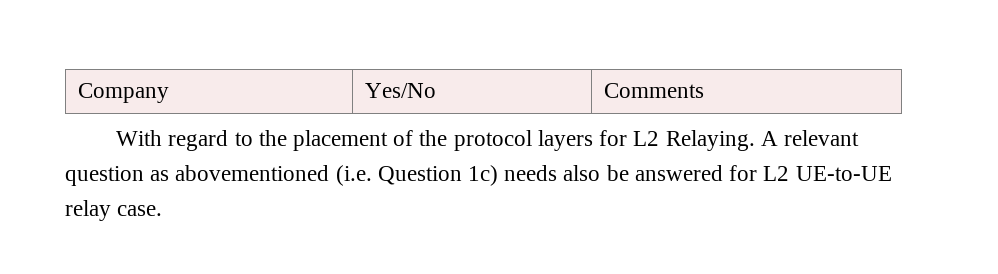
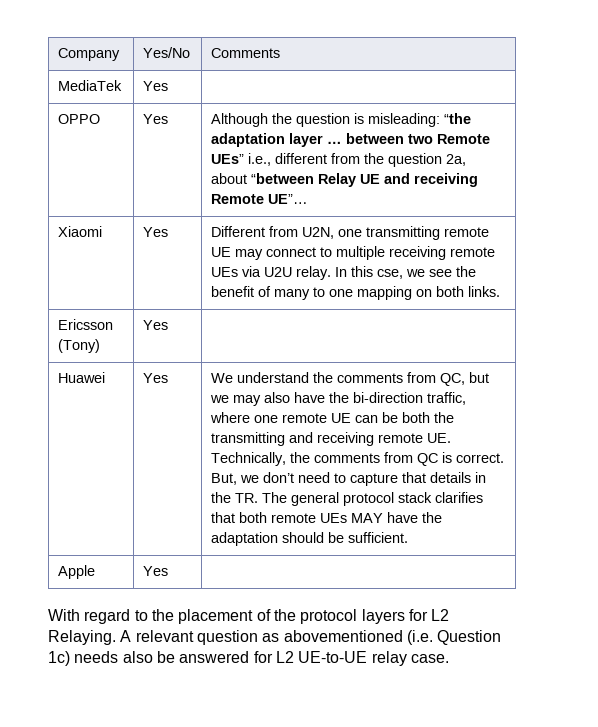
(704, 90) none -> [58,80,123,91] [143,81,169,91] [58,114,101,124] [143,114,169,124] [211,113,472,127] [211,133,491,147] [211,153,467,167] [211,173,479,187] [211,194,309,204] [58,226,103,237] [143,227,169,237] [211,226,490,240] [211,246,496,260] [211,266,477,280] [211,286,501,300] [58,319,114,330] [58,339,101,353] [143,320,169,330] [58,372,106,383] [143,373,169,383] [211,372,490,386] [210,392,467,406] [210,412,455,423] [211,432,452,446] [211,452,505,466] [211,472,487,486] [211,492,484,506] [211,512,443,523] [211,532,409,546] [58,565,96,579] [143,566,169,576] // MediaTek | Yes | // OPPO | Yes | Although the question is misleading: “the adaptation layer … between two Remote UEs” i.e., different from the question 2a, about “between Relay UE and receiving Remote UE”… // Xiaomi | Yes | Different from U2N, one transmitting remote UE may connect to multiple receiving remote UEs via U2U relay. In this cse, we see the benefit of many to one mapping on both links. // Ericsson (Tony) | Yes | // Huawei | Yes | We understand the comments from QC, but we may also have the bi-direction traffic, where one remote UE can be both the transmitting and receiving remote UE. Technically, the comments from QC is correct. But, we don’t need to capture that details in the TR. The general protocol stack clarifies that both remote UEs MAY have the adaptation should be sufficient. // Apple | Yes |

